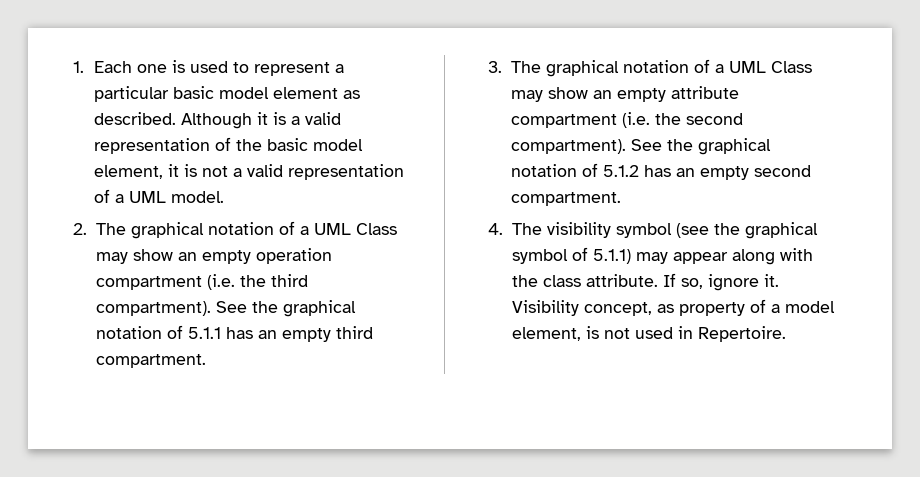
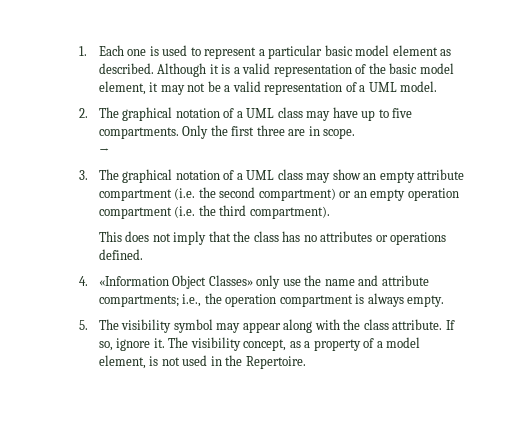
[184,164,229,177] is not -> [160,81,221,95] may not be
[355,223,397,235] [95,248,332,264] [95,274,308,290] [95,300,356,317] [95,325,373,342] [95,354,206,368] Class may show an empty operation compartment (i.e. the third compartment). See the graphical notation of 5.1.1 has an empty third compartment. -> [277,107,413,121] [98,125,356,139] [98,148,109,154] class may have up to five compartments. Only the first three are in scope. // →
[770,61,812,73] Class -> [277,169,303,180] class
[510,138,771,155] [510,163,811,180] [510,192,621,206] [488,222,818,239] [511,247,631,264] compartment). See the graphical notation of 5.1.2 has an empty second compartment. // 4. The visibility symbol (see the graphical symbol of 5.1.1) -> [258,188,459,201] [98,205,330,219] [98,231,447,245] [98,249,143,260] [79,275,429,289] [98,293,445,307] [79,319,213,333] compartment) or an empty operation compartment (i.e. the third compartment). // This does not imply that the class has no attributes or operations defined. // 4. «Information Object Classes» only use the name and attribute compartments; i.e., the operation compartment is always empty. // 5. The visibility symbol
[511,300,579,316] Visibility -> [168,337,241,351] The visibility
(674, 308) none -> [304,341,311,348] a
(693, 332) none -> [225,355,243,366] the

